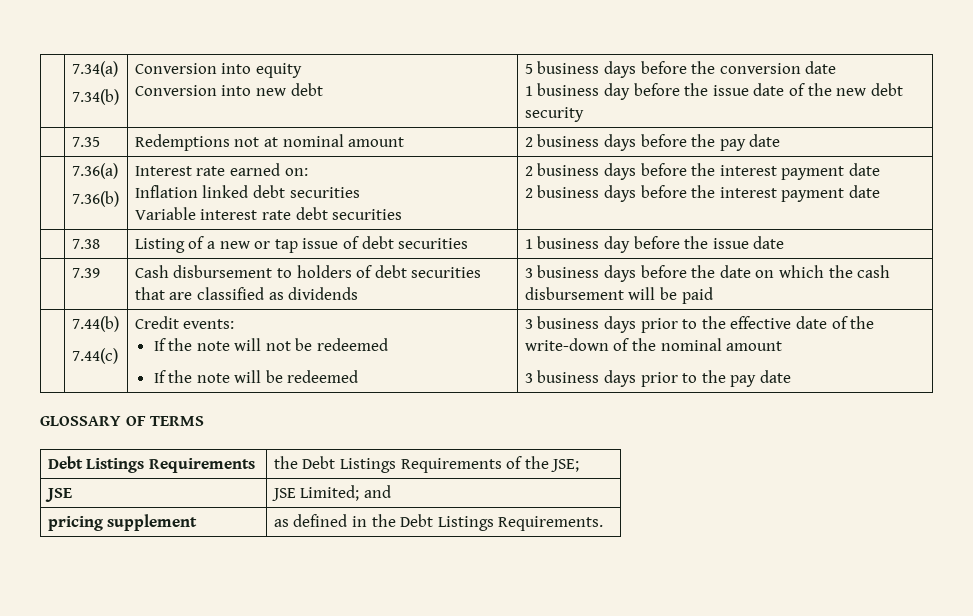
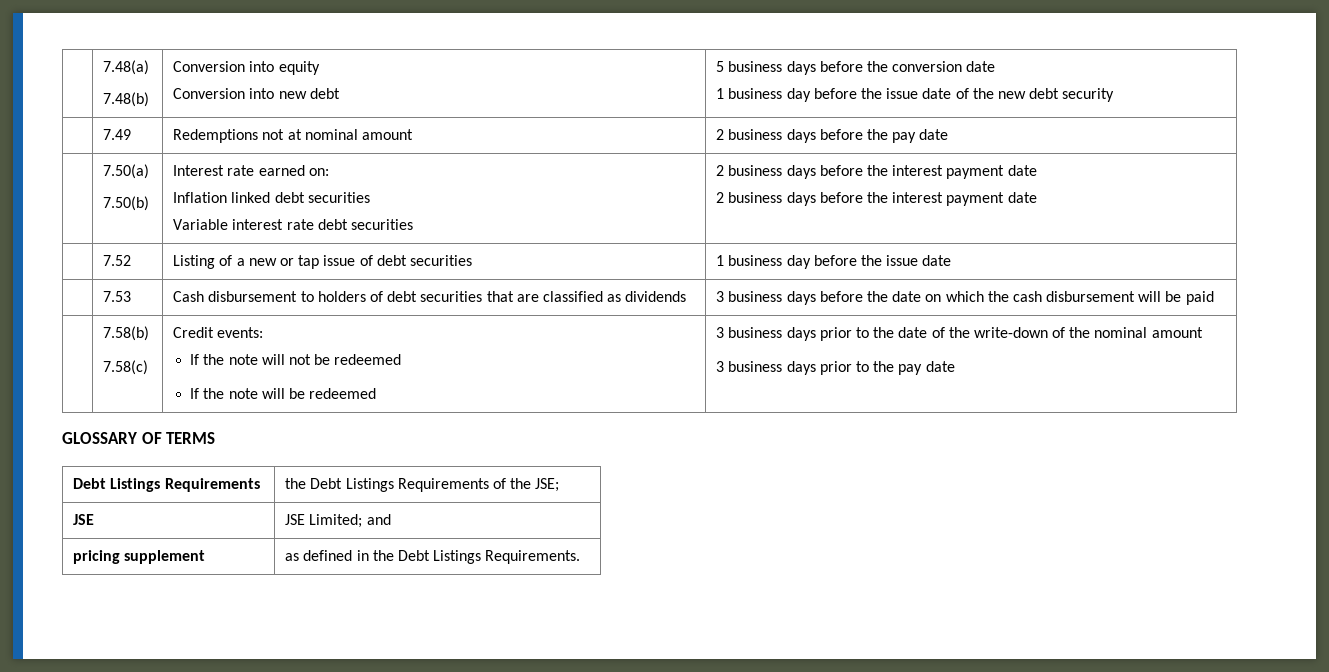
[71,61,118,77] [71,89,119,105] | 7.34(a) // 7.34(b) -> [103,60,150,75] [103,92,150,107] | 7.48(a) // 7.48(b)
[71,137,100,147] 7.35 -> [103,129,132,140] 7.49
[71,163,118,179] [71,191,119,207] 7.36(a) // 7.36(b) -> [103,164,150,179] [103,196,150,211] 7.50(a) // 7.50(b)
[71,239,100,249] 7.38 -> [103,255,132,266] 7.52
[71,268,100,278] 7.39 -> [103,291,132,302] 7.53
[71,316,119,332] [71,348,118,364] 7.44(b) // 7.44(c) -> [103,326,150,341] [103,360,149,375] 7.58(b) // 7.58(c)
[730,316,792,329] effective -> (895, 332) none

